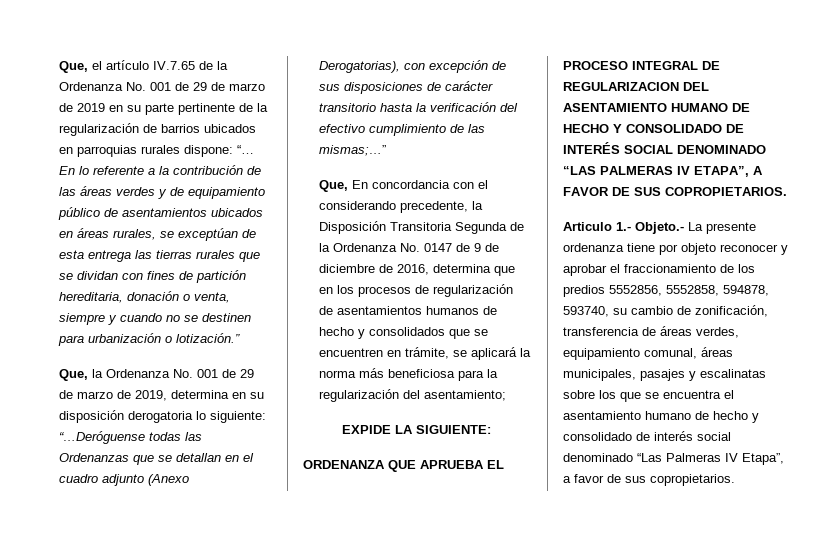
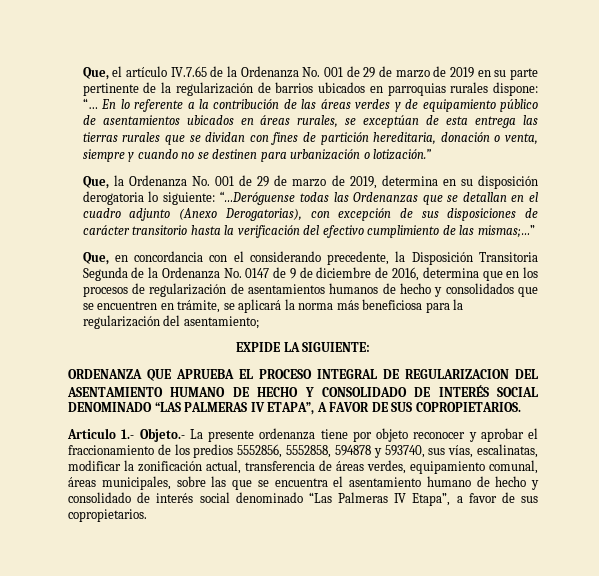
[351,180,368,189] En -> [114,255,128,262] en
[723,285,769,296] [563,305,768,317] 594878, 593740, su cambio de zonificación, -> [334,444,538,458] [68,460,241,474] 594878 y 593740, sus vías, escalinatas, modificar la zonificación actual,
[640,369,766,381] [563,390,616,399] pasajes y escalinatas sobre los -> [176,476,227,487] sobre las

